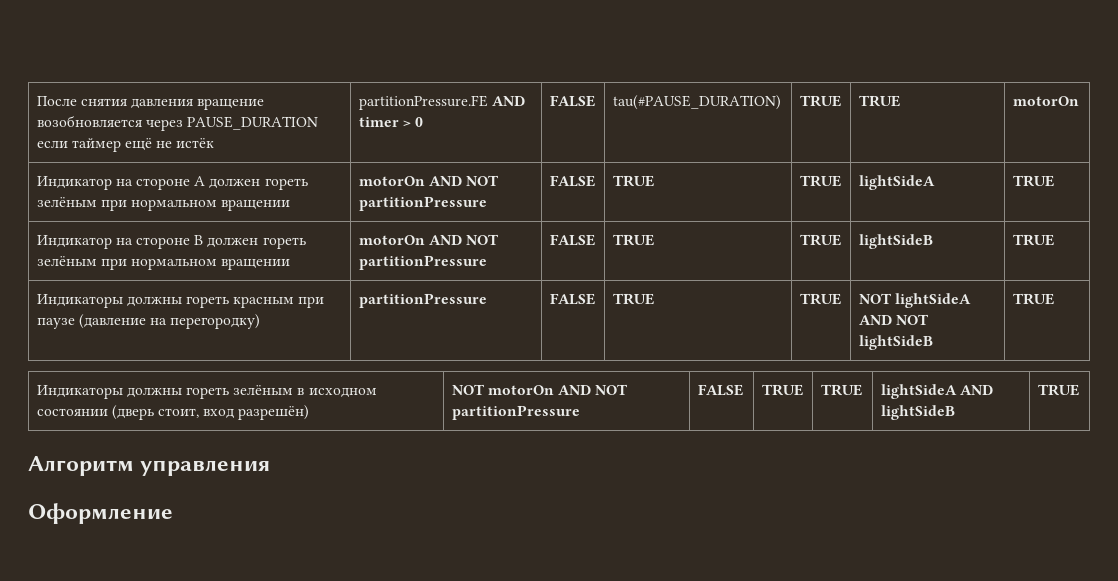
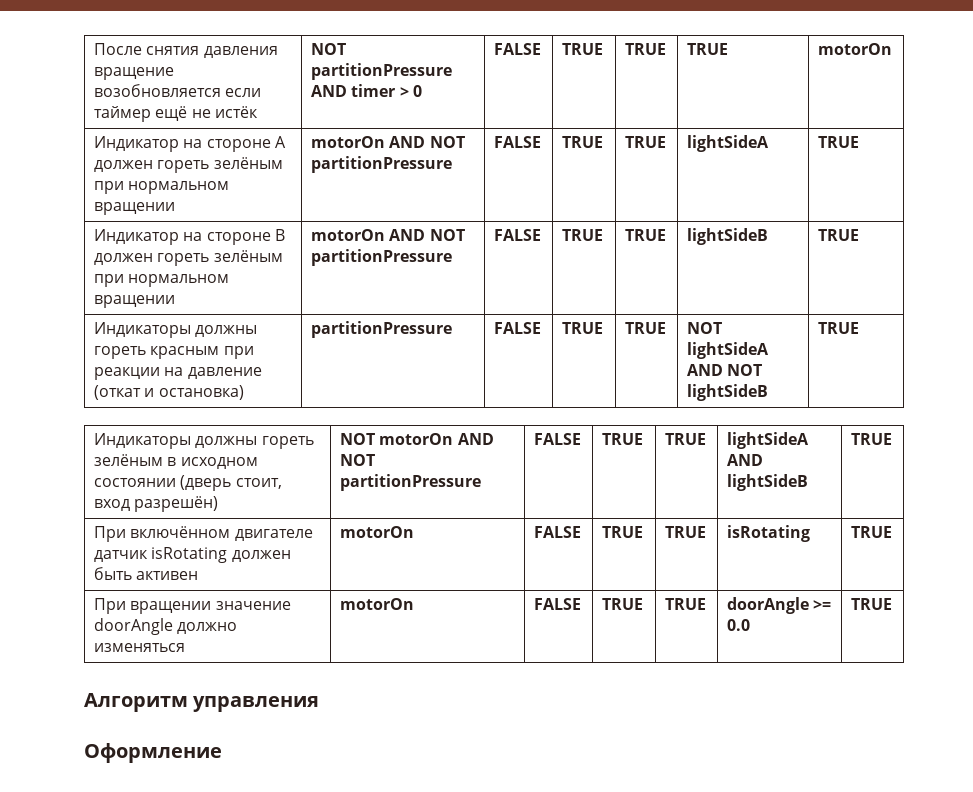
[145,116,319,131] через PAUSE_DURATION -> (222, 90) none
[358,95,488,110] partitionPressure.FE -> [311,43,347,55] [311,63,453,80] NOT partitionPressure
[612,95,781,110] tau(#PAUSE_DURATION) -> [562,43,604,55] TRUE
[36,314,261,329] паузе (давление на перегородку) -> [94,367,262,380] [94,385,244,400] реакции на давление (откат и остановка)
(1079, 390) none -> [94,526,313,542] [94,547,291,563] [94,567,199,580] [340,526,415,538] [534,526,582,538] [602,526,644,538] [665,526,707,538] [727,525,811,542] [851,526,893,538] [94,598,291,614] [94,618,238,635] [94,643,186,652] [340,598,415,610] [534,598,582,610] [602,598,644,610] [665,598,707,610] [727,597,832,614] [727,619,751,631] [851,598,893,610] // При включённом двигателе датчик isRotating должен быть активен | motorOn | FALSE | TRUE | TRUE | isRotating | TRUE // При вращении значение doorAngle должно изменяться | motorOn | FALSE | TRUE | TRUE | doorAngle >= 0.0 | TRUE

